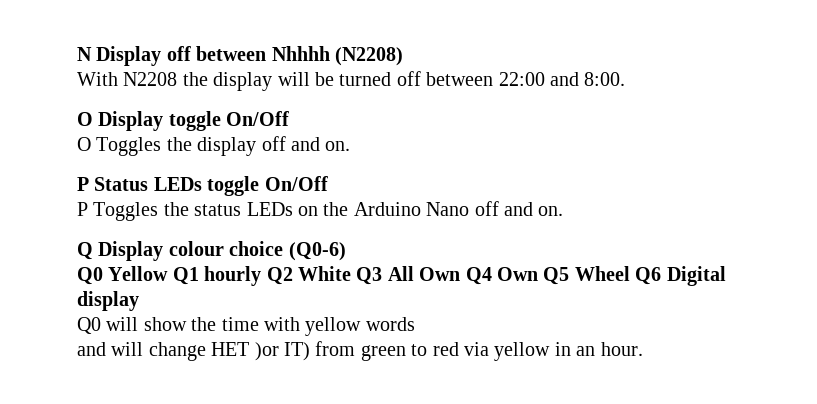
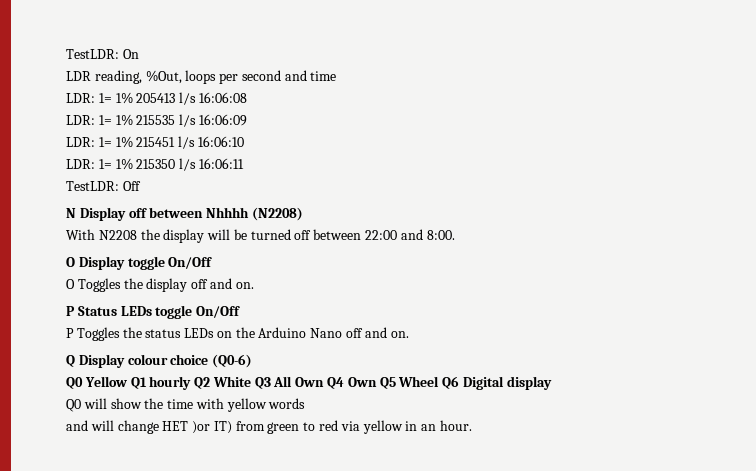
(77, 54) none -> [66,49,139,59] [66,70,337,84] [66,92,247,105] [66,114,247,127] [66,136,244,149] [66,158,244,171] [66,181,141,191] TestLDR: On // LDR reading, %Out, loops per second and time // LDR: 1= 1% 205413 l/s 16:06:08 // LDR: 1= 1% 215535 l/s 16:06:09 // LDR: 1= 1% 215451 l/s 16:06:10 // LDR: 1= 1% 215350 l/s 16:06:11 // TestLDR: Off //

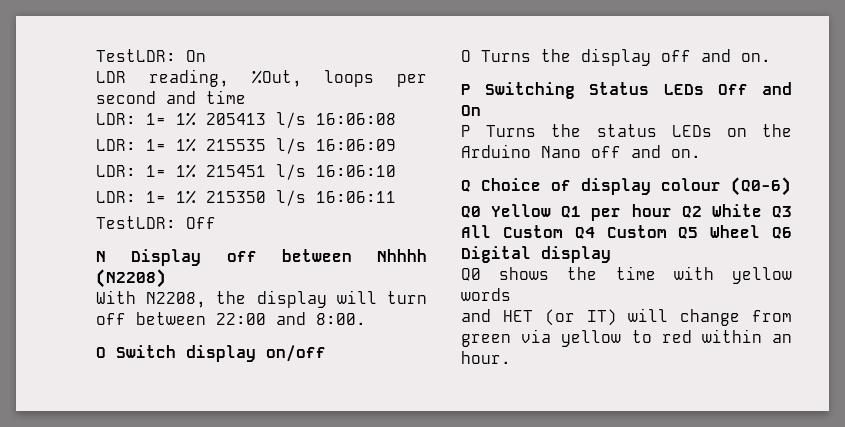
[98,230,137,240] N2208 -> [146,292,207,308] N2208,
[233,229,291,240] be turned -> [386,291,427,304] turn
[78,256,213,270] [66,278,121,292] Display toggle On/Off // O Toggles -> [116,345,326,362] [461,50,531,62] Switch display on/off // O Turns
(75, 311) none -> [485,82,576,99] Switching
[155,305,241,319] [66,327,120,341] toggle On/Off // P Toggles -> [717,82,792,95] [461,105,481,116] [461,125,537,137] Off and On // P Turns
[78,354,209,368] Display colour choice -> [481,178,721,195] Choice of display colour
[149,376,192,390] hourly -> [591,204,672,221] per hour
[295,377,377,389] Own Q4 Own -> [502,225,667,239] Custom Q4 Custom
[83,398,142,409] will show -> [499,267,550,280] shows
[90,420,418,434] will change HET )or IT) from green to red via yellow in -> [502,308,792,326] [461,329,762,347] HET (or IT) will change from green via yellow to red within

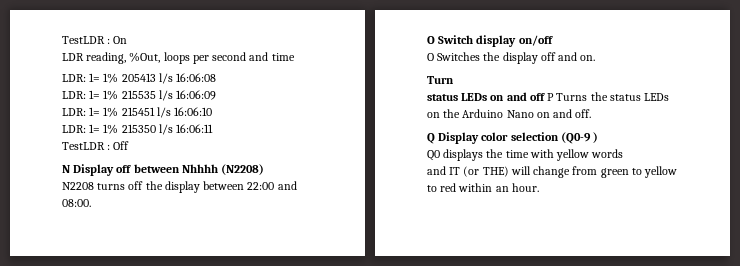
[96,49,176,62] TestLDR: -> [62,36,111,44] TestLDR :
[96,216,176,229] TestLDR: -> [62,142,111,150] TestLDR :
[96,290,427,308] [96,313,126,325] With N2208, the display will turn off -> [62,181,200,193] N2208 turns off the display
[316,313,366,325] 8:00. -> [62,199,91,207] 08:00.
[481,50,531,62] Turns -> [437,52,481,61] Switches
[461,82,792,99] [461,105,481,116] P Switching Status LEDs Off and On // -> [427,76,454,84] [427,92,545,101] Turn // status LEDs on and off
[591,145,701,158] [461,177,791,196] [461,204,792,221] [461,225,792,239] [461,246,611,263] [461,267,550,281] off and on. // Q Choice of display colour (Q0-6) // Q0 Yellow Q1 per hour Q2 White Q3 All Custom Q4 Custom Q5 Wheel Q6 Digital display // Q0 shows -> [536,109,592,118] [427,132,599,144] [427,149,484,161] on and off. // Q Display color selection (Q0-9 ) // Q0 displays
[502,309,617,326] HET (or IT) -> [449,166,509,177] IT (or THE)
[521,329,552,343] via -> [631,168,642,175] to

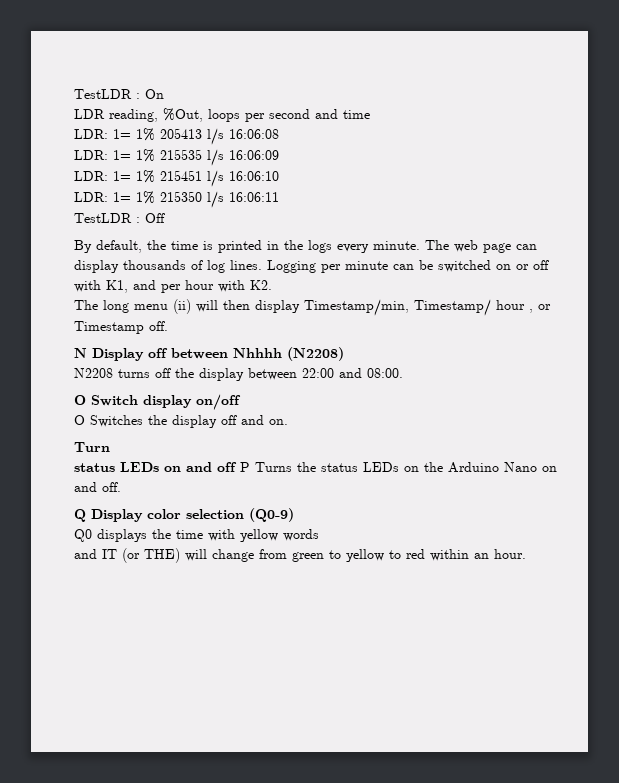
(130, 145) none -> [74,240,537,253] [74,260,549,273] [74,280,272,293] [74,299,551,316] [74,321,168,334] // By default, the time is printed in the logs every minute. The web page can display thousands of log lines. Logging per minute can be switched on or off with K1, and per hour with K2. // The long menu (ii) will then display Timestamp/min, Timestamp/ hour , or Timestamp off.
[560,132,599,144] (Q0-9 ) -> [249,508,294,522] (Q0-9)

